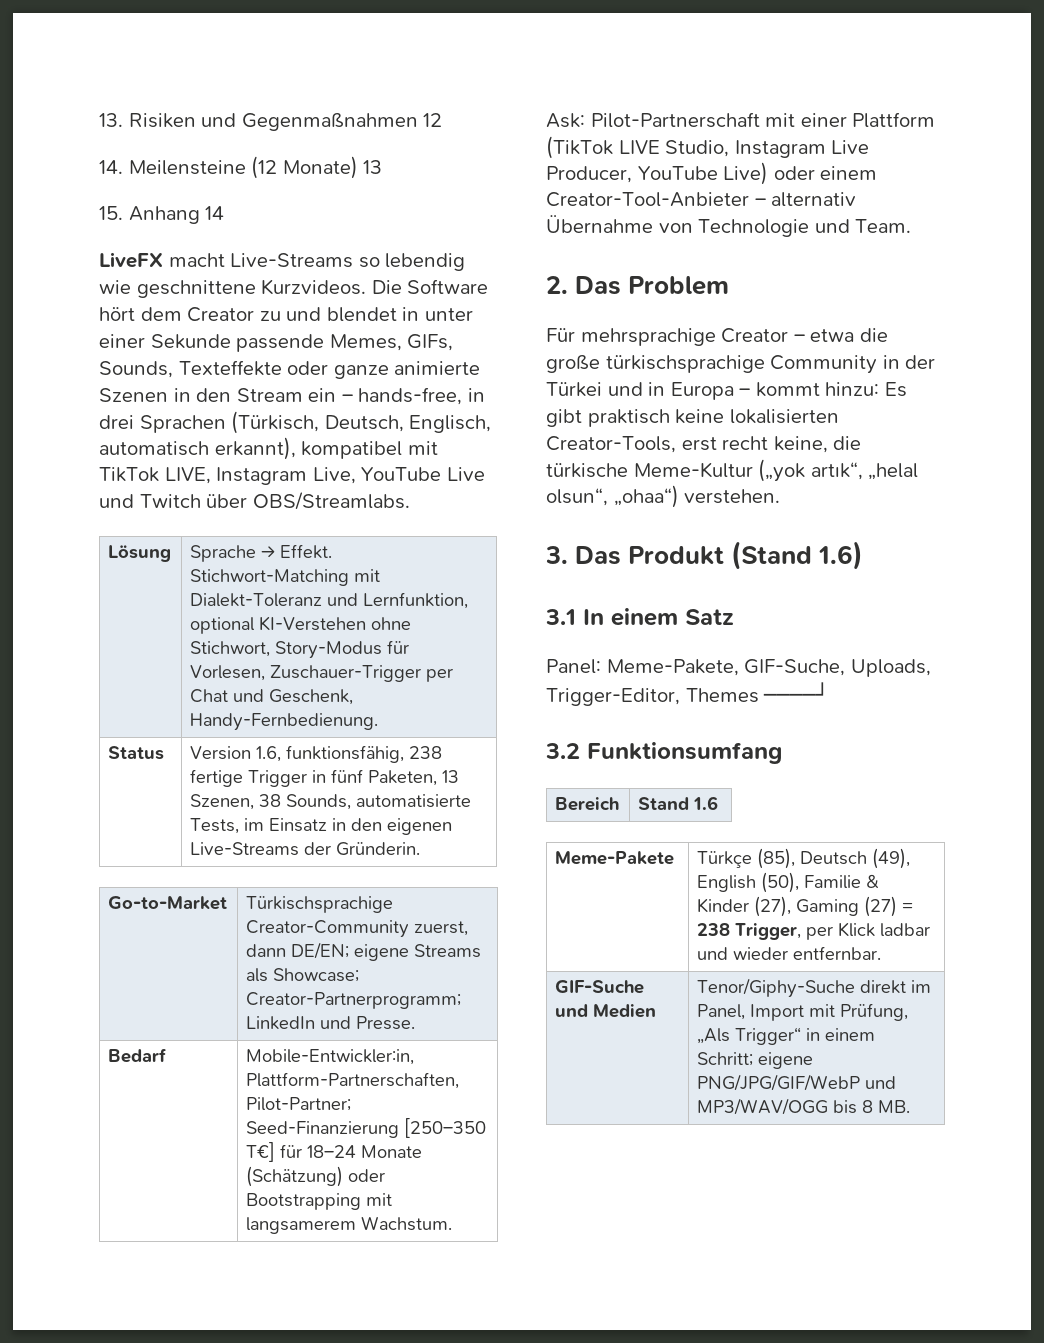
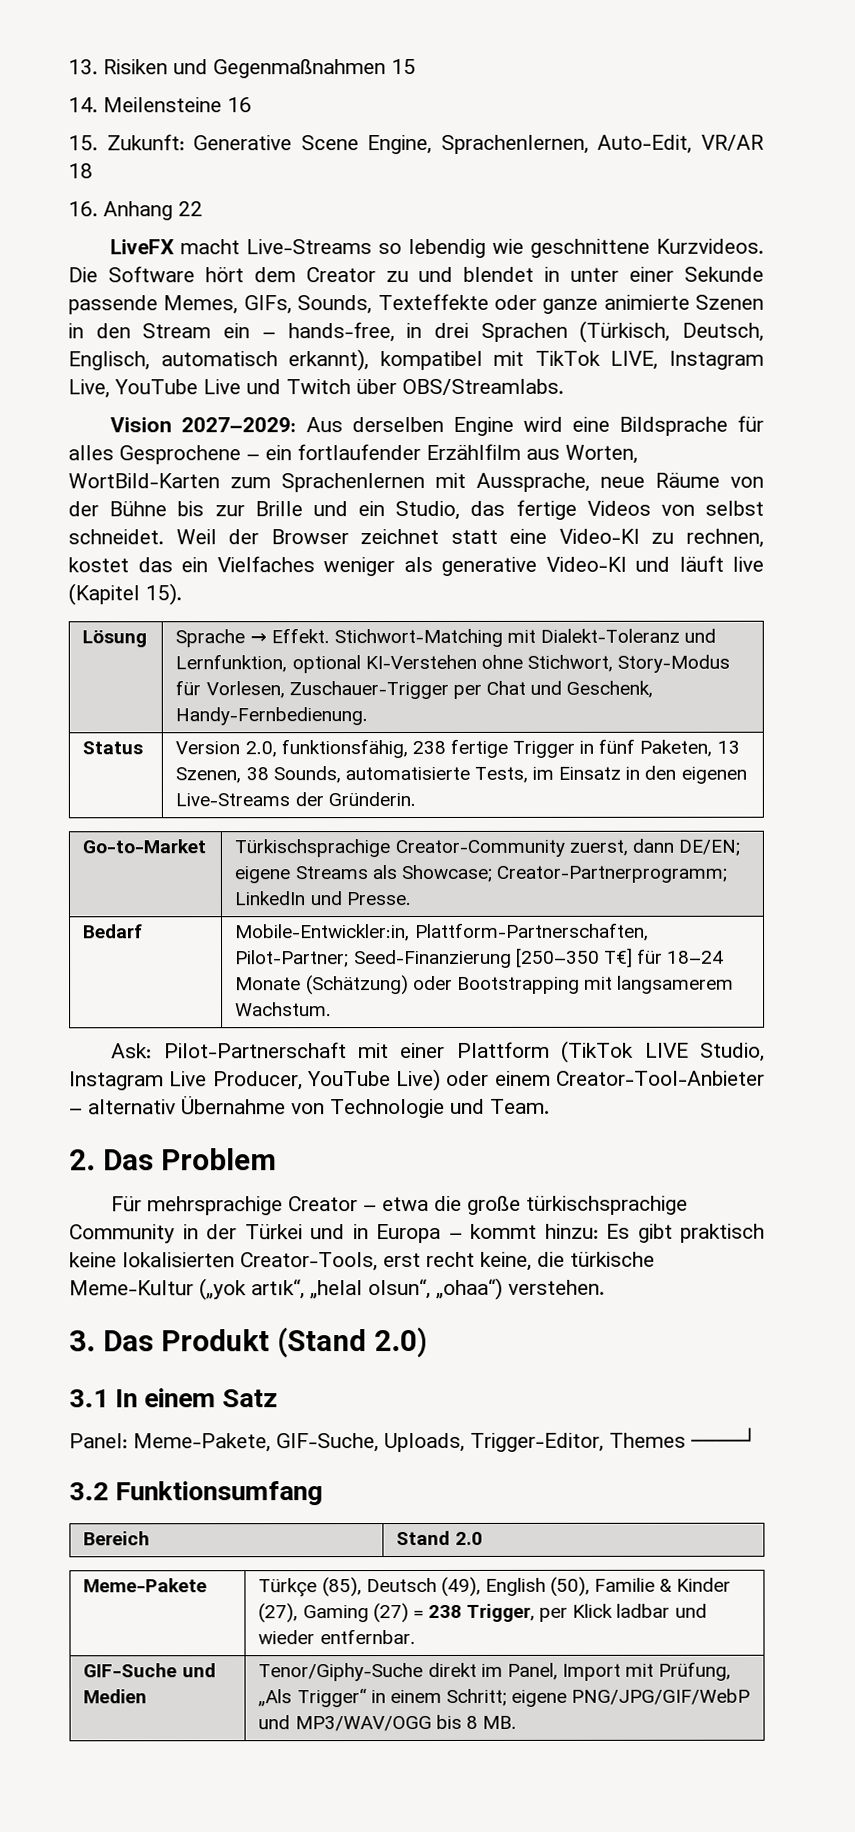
[423,113,443,127] 12 -> [391,59,416,75] 15
[251,156,383,179] [99,206,225,224] (12 Monate) 13 // 15. Anhang 14 -> [227,97,252,113] [68,134,764,155] [68,163,93,179] [68,201,203,221] 16 // 15. Zukunft: Generative Scene Engine, Sprachenlernen, Auto-Edit, VR/AR 18 // 16. Anhang 22
(410, 501) none -> [110,415,765,436] [68,443,638,465] [68,472,764,493] [68,499,764,521] [68,528,764,548] [68,555,764,577] [68,583,182,606] // Vision 2027–2029: Aus derselben Engine wird eine Bildsprache für alles Gesprochene – ein fortlaufender Erzählfilm aus Worten, WortBild-Karten zum Sprachenlernen mit Aussprache, neue Räume von der Bühne bis zur Brille und ein Studio, das fertige Videos von selbst schneidet. Weil der Browser zeichnet statt eine Video-KI zu rechnen, kostet das ein Vielfaches weniger als generative Video-KI und läuft live (Kapitel 15).
[256,746,282,762] 1.6, -> [244,741,277,758] 2.0,
[818,541,864,570] 1.6) -> [373,1327,428,1359] 2.0)
[693,796,719,810] 1.6 -> [454,1531,483,1545] 2.0

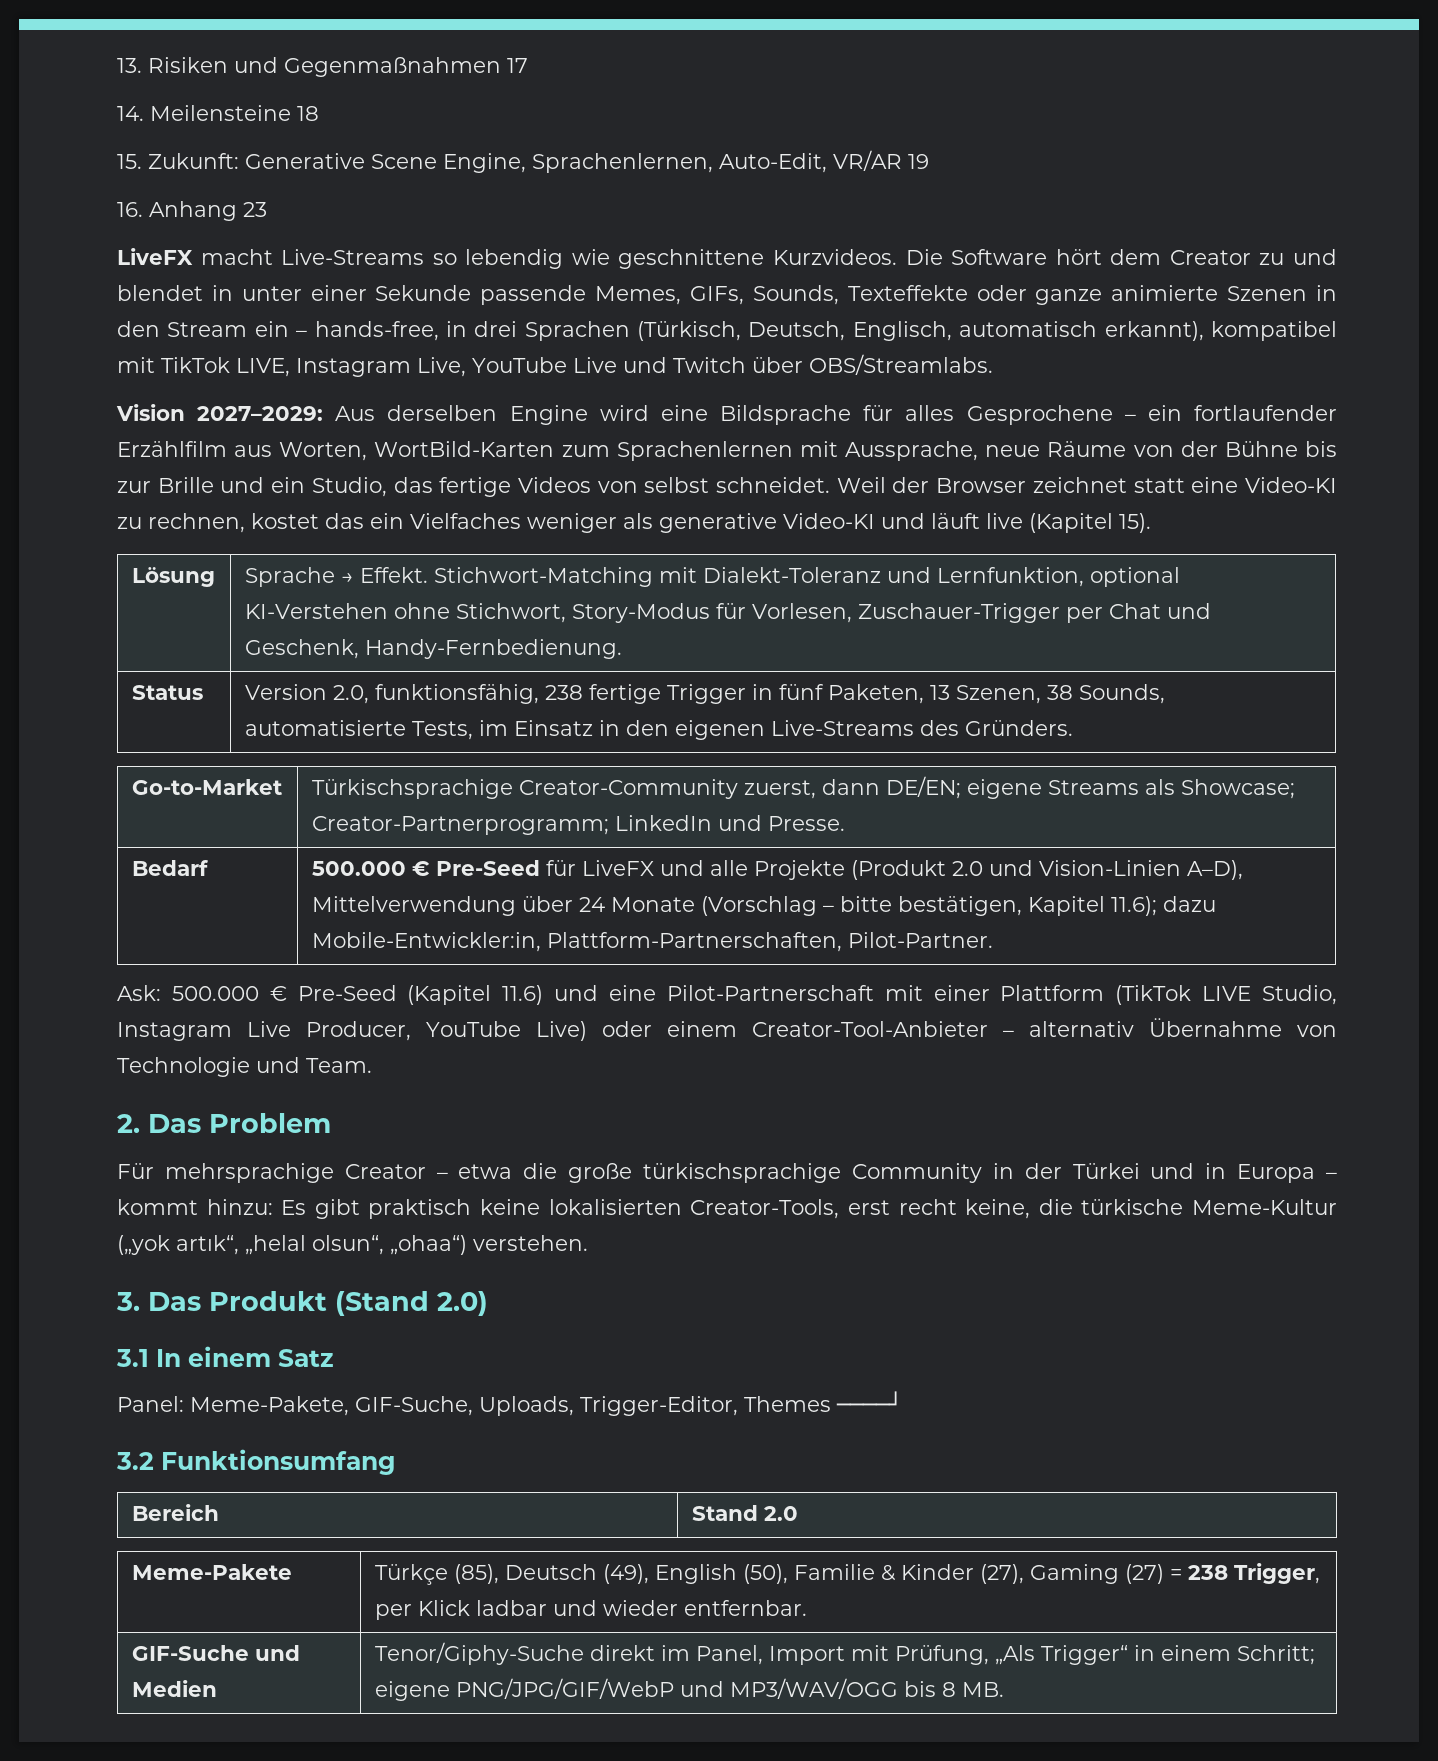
[391,59,416,75] 15 -> [507,58,528,73] 17
[227,97,252,113] 16 -> [297,106,319,121] 18
[68,163,93,179] 18 -> [908,154,929,169] 19
[178,201,203,217] 22 -> [243,202,267,217] 23
[294,792,416,807] der Gründerin. -> [919,720,1073,736] des Gründers.
[235,922,649,942] [235,947,725,969] [235,975,735,996] [235,1002,333,1017] [111,1043,153,1059] Mobile-Entwickler:in, Plattform-Partnerschaften, Pilot-Partner; Seed-Finanzierung [250–350 T€] für 18–24 Monate (Schätzung) oder Bootstrapping mit langsamerem Wachstum. // Ask: -> [311,860,1243,880] [311,896,1216,916] [311,932,993,952] [117,985,656,1005] 500.000 € Pre-Seed für LiveFX und alle Projekte (Produkt 2.0 und Vision-Linien A–D), Mittelverwendung über 24 Monate (Vorschlag – bitte bestätigen, Kapitel 11.6); dazu Mobile-Entwickler:in, Plattform-Partnerschaften, Pilot-Partner. // Ask: 500.000 € Pre-Seed (Kapitel 11.6) und eine

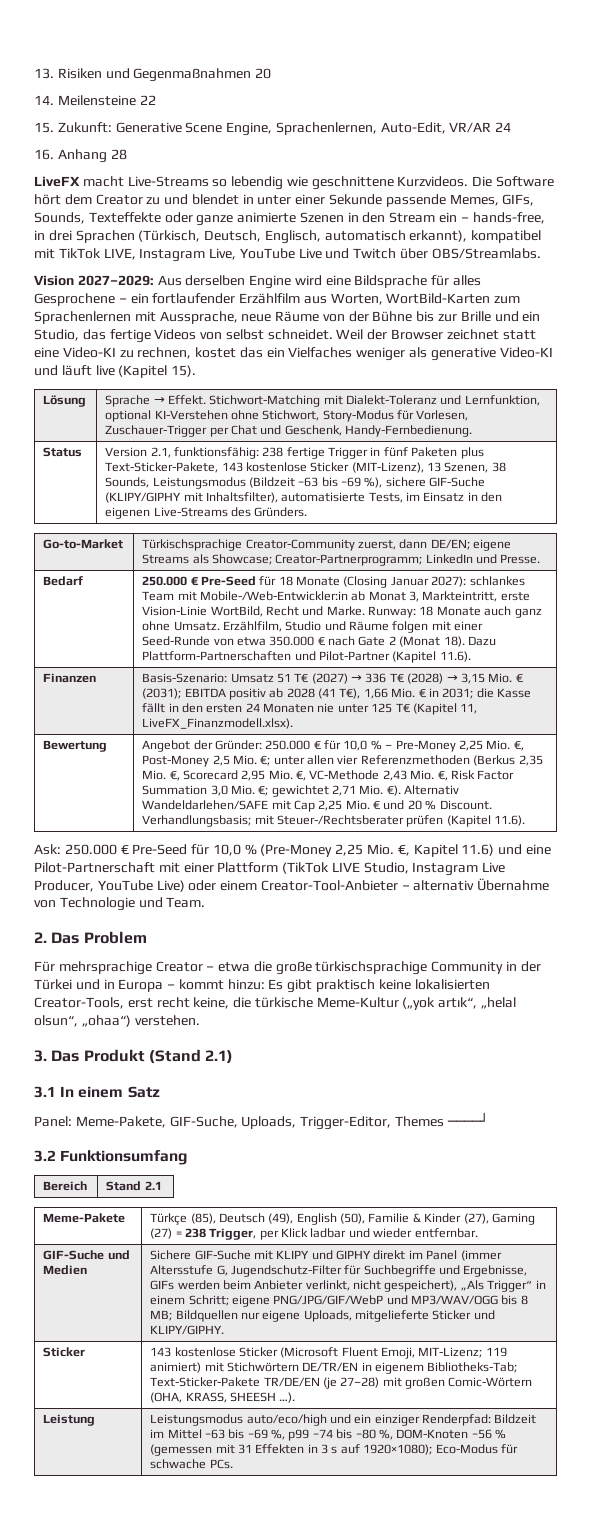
[507,58,528,73] 17 -> [255,68,272,79] 20
[297,106,319,121] 18 -> [139,95,156,105] 22
[908,154,929,169] 19 -> [495,122,512,132] 24
[243,202,267,217] 23 -> [110,149,127,160] 28
[332,684,539,704] 2.0, funktionsfähig, -> [150,447,259,459] 2.1, funktionsfähig:
[827,684,1165,704] Paketen, 13 Szenen, 38 Sounds, -> [411,447,484,459] [105,462,506,473] [105,477,486,489] [105,492,278,503] Paketen plus Text-Sticker-Pakete, 143 kostenlose Sticker (MIT-Lizenz), 13 Szenen, 38 Sounds, Leistungsmodus (Bildzeit −63 bis −69 %), sichere GIF-Suche (KLIPY/GIPHY mit Inhaltsfilter),
[311,860,1243,880] [311,896,1216,916] [311,932,993,952] 500.000 € Pre-Seed für LiveFX und alle Projekte (Produkt 2.0 und Vision-Linien A–D), Mittelverwendung über 24 Monate (Vorschlag – bitte bestätigen, Kapitel 11.6); dazu Mobile-Entwickler:in, Plattform-Partnerschaften, Pilot-Partner. -> [142,576,525,588] [142,591,530,602] [142,606,542,618] [142,621,484,633] [142,636,496,647] [142,651,471,663] [43,673,97,683] [142,673,523,684] [142,688,532,700] [142,703,478,715] [142,718,294,729] [43,740,108,752] [142,740,524,752] [142,755,543,767] [142,770,515,781] [142,785,460,797] [142,800,492,812] [142,815,526,827] 250.000 € Pre-Seed für 18 Monate (Closing Januar 2027): schlankes Team mit Mobile-/Web-Entwickler:in ab Monat 3, Markteintritt, erste Vision-Linie WortBild, Recht und Marke. Runway: 18 Monate auch ganz ohne Umsatz. Erzählfilm, Studio und Räume folgen mit einer Seed-Runde von etwa 350.000 € nach Gate 2 (Monat 18). Dazu Plattform-Partnerschaften und Pilot-Partner (Kapitel 11.6). // Finanzen | Basis-Szenario: Umsatz 51 T€ (2027) → 336 T€ (2028) → 3,15 Mio. € (2031); EBITDA positiv ab 2028 (41 T€), 1,66 Mio. € in 2031; die Kasse fällt in den ersten 24 Monaten nie unter 125 T€ (Kapitel 11, LiveFX_Finanzmodell.xlsx). // Bewertung | Angebot der Gründer: 250.000 € für 10,0 % – Pre-Money 2,25 Mio. €, Post-Money 2,5 Mio. €; unter allen vier Referenzmethoden (Berkus 2,35 Mio. €, Scorecard 2,95 Mio. €, VC-Methode 2,43 Mio. €, Risk Factor Summation 3,0 Mio. €; gewichtet 2,71 Mio. €). Alternativ Wandeldarlehen/SAFE mit Cap 2,25 Mio. € und 20 % Discount. Verhandlungsbasis; mit Steuer-/Rechtsberater prüfen (Kapitel 11.6).
[171,985,492,1005] 500.000 € Pre-Seed (Kapitel -> [64,844,458,857] 250.000 € Pre-Seed für 10,0 % (Pre-Money 2,25 Mio. €, Kapitel
[437,1291,488,1316] 2.0) -> [205,1050,234,1064] 2.1)
[763,1506,798,1521] 2.0 -> [144,1181,162,1190] 2.1
[374,1642,989,1665] Tenor/Giphy-Suche direkt im Panel, Import mit Prüfung, -> [150,1250,502,1261] [150,1265,528,1277] [150,1280,458,1292] Sichere GIF-Suche mit KLIPY und GIPHY direkt im Panel (immer Altersstufe G, Jugendschutz-Filter für Suchbegriffe und Ergebnisse, GIFs werden beim Anbieter verlinkt, nicht gespeichert),
[961,1682,1004,1697] MB. -> [150,1310,495,1322] [150,1325,225,1335] [43,1347,86,1357] [150,1347,507,1359] [150,1362,518,1374] [150,1377,533,1389] [150,1392,296,1403] [43,1414,96,1426] [150,1414,537,1426] [150,1429,507,1441] [150,1444,518,1456] [150,1459,233,1469] MB; Bildquellen nur eigene Uploads, mitgelieferte Sticker und KLIPY/GIPHY. // Sticker | 143 kostenlose Sticker (Microsoft Fluent Emoji, MIT-Lizenz; 119 animiert) mit Stichwörtern DE/TR/EN in eigenem Bibliotheks-Tab; Text-Sticker-Pakete TR/DE/EN (je 27–28) mit großen Comic-Wörtern (OHA, KRASS, SHEESH …). // Leistung | Leistungsmodus auto/eco/high und ein einziger Renderpfad: Bildzeit im Mittel −63 bis −69 %, p99 −74 bis −80 %, DOM-Knoten −56 % (gemessen mit 31 Effekten in 3 s auf 1920×1080); Eco-Modus für schwache PCs.

